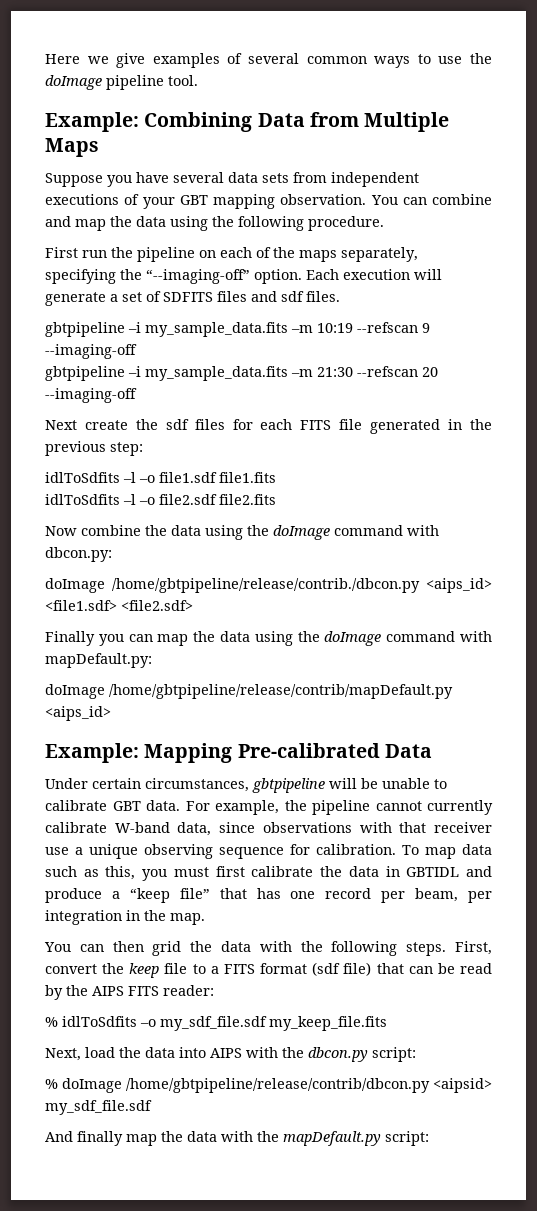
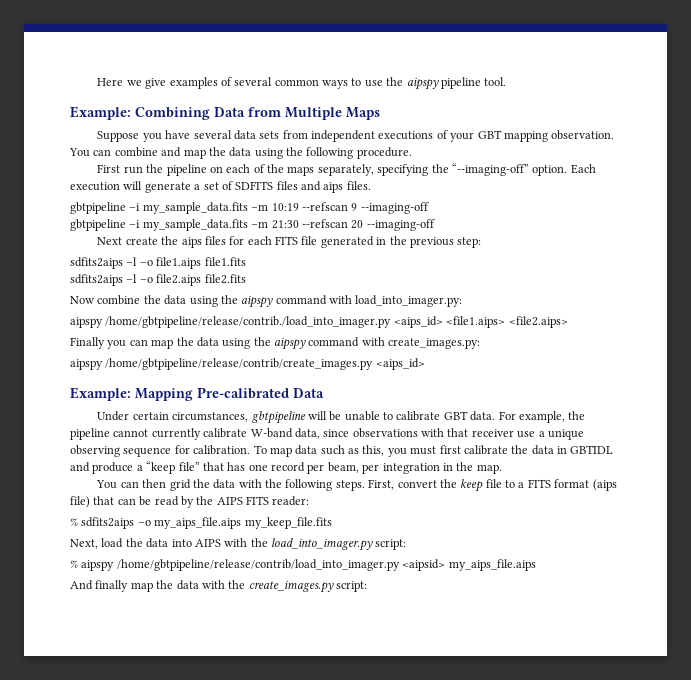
[45,75,102,90] doImage -> [406,77,439,90] aipspy
[281,291,304,302] sdf -> [323,182,344,193] aips
[165,419,189,430] sdf -> [181,237,202,248] aips
[45,472,217,483] idlToSdfits –l –o file1.sdf -> [70,257,202,269] sdfits2aips –l –o file1.aips
[45,494,217,505] idlToSdfits –l –o file2.sdf -> [70,274,202,286] sdfits2aips –l –o file2.aips
[273,525,439,540] [45,547,112,562] [45,578,492,593] [45,600,193,611] doImage command with dbcon.py: // doImage /home/gbtpipeline/release/contrib./dbcon.py <aips_id> <file1.sdf> <file2.sdf> -> [241,295,463,308] [70,316,568,328] aipspy command with load_into_imager.py: // aipspy /home/gbtpipeline/release/contrib./load_into_imager.py <aips_id> <file1.aips> <file2.aips>
[324,631,493,646] [45,653,152,668] [45,684,453,699] doImage command with mapDefault.py: // doImage /home/gbtpipeline/release/contrib/mapDefault.py -> [274,337,481,350] [70,358,374,370] aipspy command with create_images.py: // aipspy /home/gbtpipeline/release/contrib/create_images.py
[312,962,341,976] (sdf -> [592,479,617,491] (aips
[62,1016,267,1031] idlToSdfits –o my_sdf_file.sdf -> [81,517,242,529] sdfits2aips –o my_aips_file.aips
[308,1047,368,1062] dbcon.py -> [271,538,373,551] load_into_imager.py
[62,1078,492,1093] [45,1100,152,1115] doImage /home/gbtpipeline/release/contrib/dbcon.py <aipsid> my_sdf_file.sdf -> [81,559,536,571] aipspy /home/gbtpipeline/release/contrib/load_into_imager.py <aipsid> my_aips_file.aips
[283,1131,381,1146] mapDefault.py -> [248,580,334,593] create_images.py

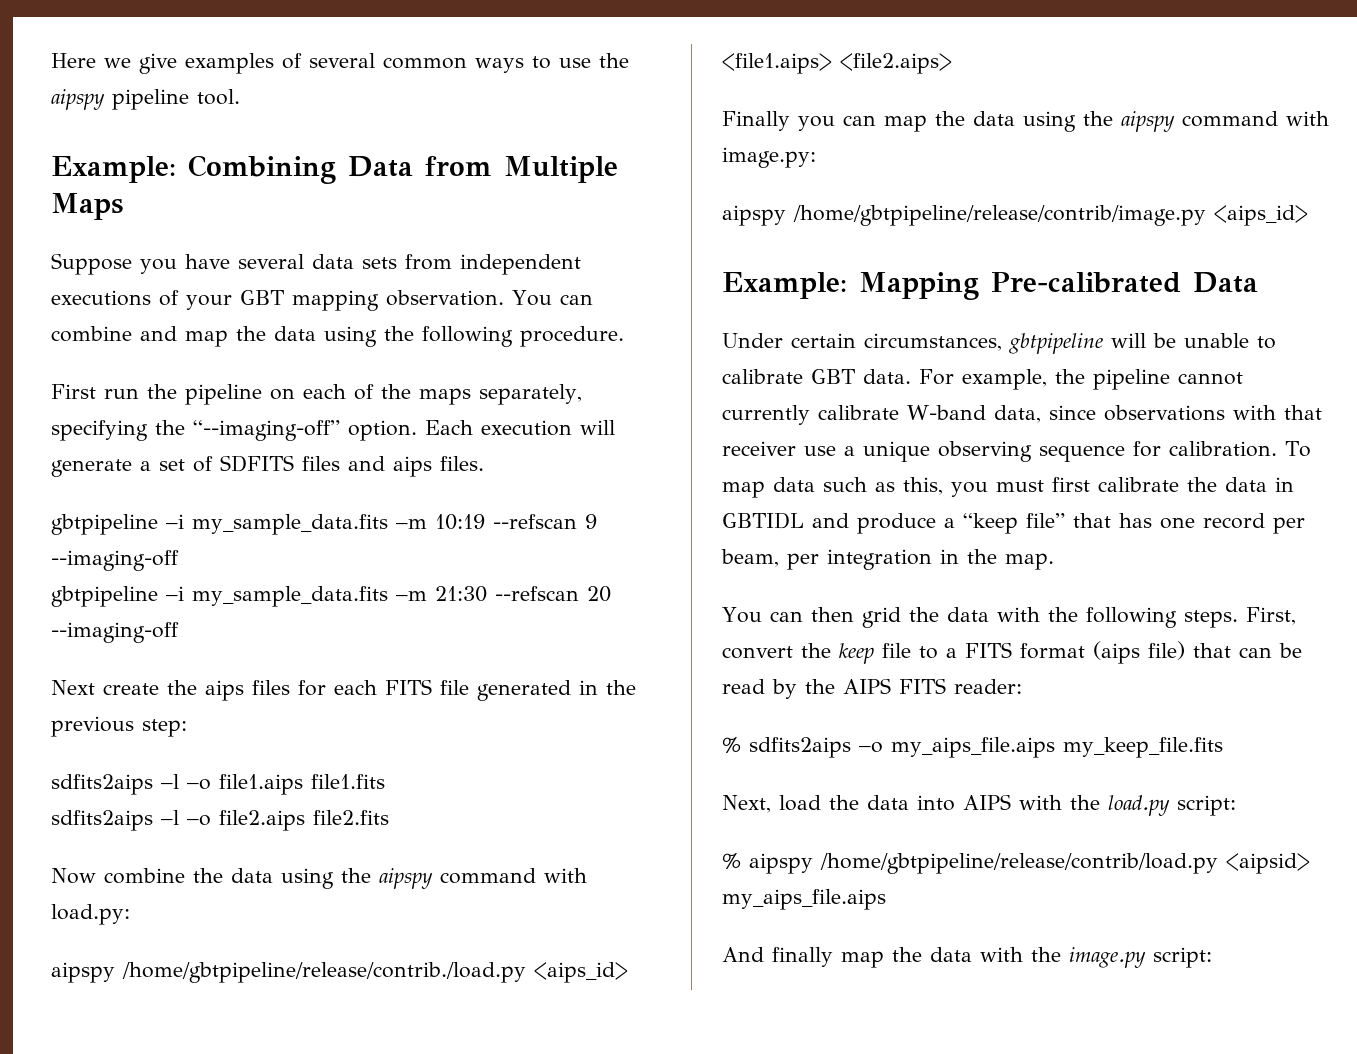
[355,295,463,307] [70,316,392,328] load_into_imager.py: // aipspy /home/gbtpipeline/release/contrib./load_into_imager.py -> [51,904,130,925] [51,962,526,983] load.py: // aipspy /home/gbtpipeline/release/contrib./load.py
[388,338,481,349] [70,358,374,370] create_images.py: // aipspy /home/gbtpipeline/release/contrib/create_images.py -> [722,147,816,168] [722,205,1206,226] image.py: // aipspy /home/gbtpipeline/release/contrib/image.py
[271,538,373,551] load_into_imager.py -> [1108,795,1170,816] load.py
[116,559,400,571] /home/gbtpipeline/release/contrib/load_into_imager.py -> [820,853,1218,874] /home/gbtpipeline/release/contrib/load.py
[248,580,334,593] create_images.py -> [1069,947,1146,968] image.py

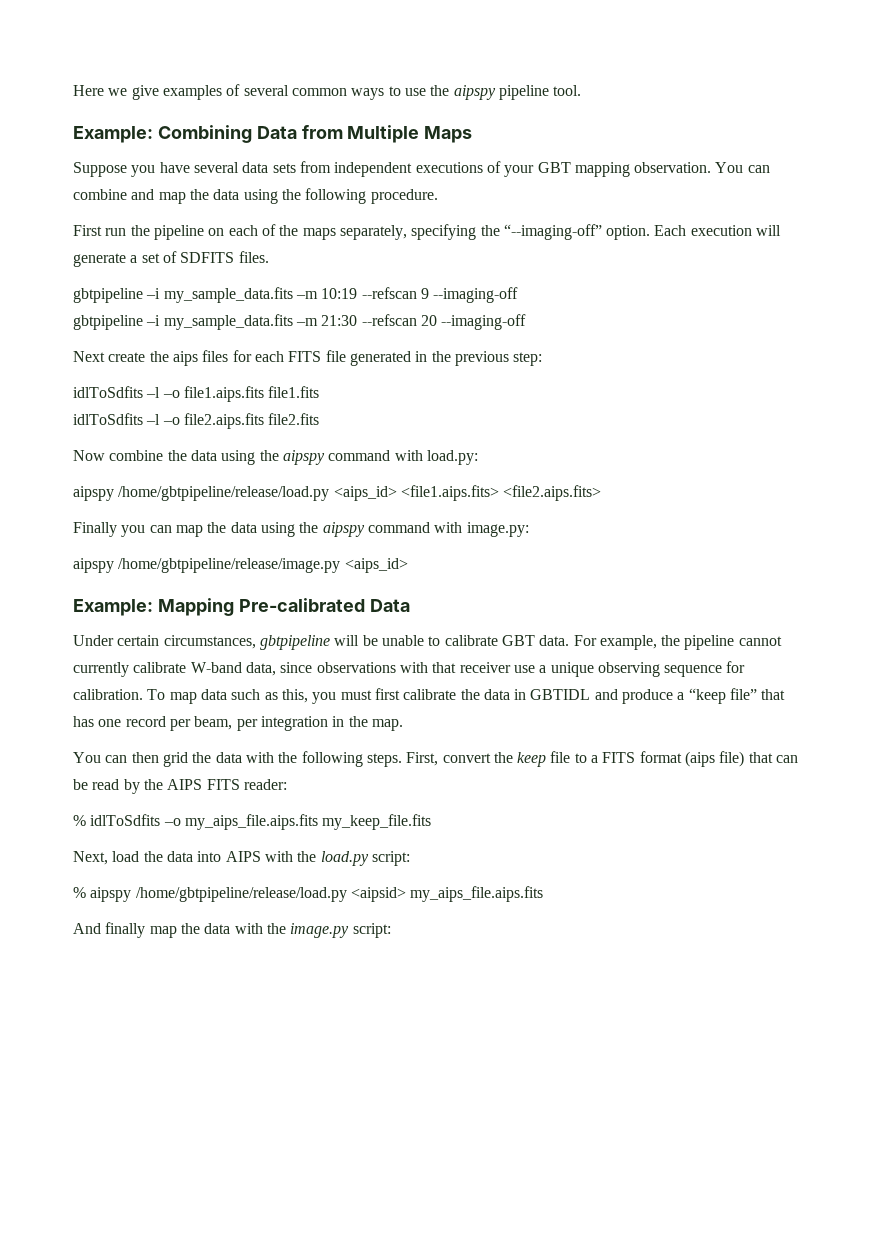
[302,456,432,477] files and aips -> (235, 257) none
[51,774,303,795] sdfits2aips –l –o file1.aips -> [73,386,264,402] idlToSdfits –l –o file1.aips.fits
[51,810,305,831] sdfits2aips –l –o file2.aips -> [73,413,264,429] idlToSdfits –l –o file2.aips.fits
[122,962,628,983] [722,53,952,74] /home/gbtpipeline/release/contrib./load.py <aips_id> <file1.aips> <file2.aips> -> [118,485,602,501] /home/gbtpipeline/release/load.py <aips_id> <file1.aips.fits> <file2.aips.fits>
[793,205,1206,226] /home/gbtpipeline/release/contrib/image.py -> [118,558,341,573] /home/gbtpipeline/release/image.py
[749,737,1055,758] sdfits2aips –o my_aips_file.aips -> [90,814,318,830] idlToSdfits –o my_aips_file.aips.fits
[820,853,1310,874] [722,889,886,910] /home/gbtpipeline/release/contrib/load.py <aipsid> my_aips_file.aips -> [135,886,544,902] /home/gbtpipeline/release/load.py <aipsid> my_aips_file.aips.fits

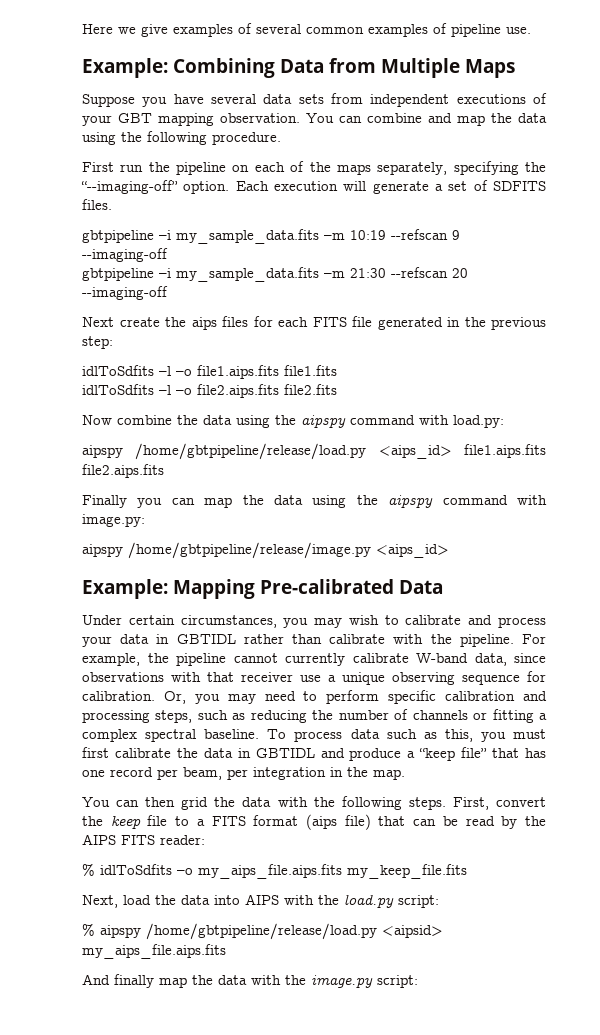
[351,85,582,100] ways to use the aipspy pipeline tool. -> [368,23,531,37] examples of pipeline use.
[400,485,602,501] <file1.aips.fits> <file2.aips.fits> -> [463,444,546,458] [82,464,164,478] file1.aips.fits file2.aips.fits
[259,635,570,650] gbtpipeline will be unable to calibrate GBT data. -> [283,615,546,628] [82,634,514,647] you may wish to calibrate and process your data in GBTIDL rather than calibrate with the pipeline.
[147,689,197,704] To map -> [163,690,547,704] [82,709,547,723] [82,729,343,742] Or, you may need to perform specific calibration and processing steps, such as reducing the number of channels or fitting a complex spectral baseline. To process

